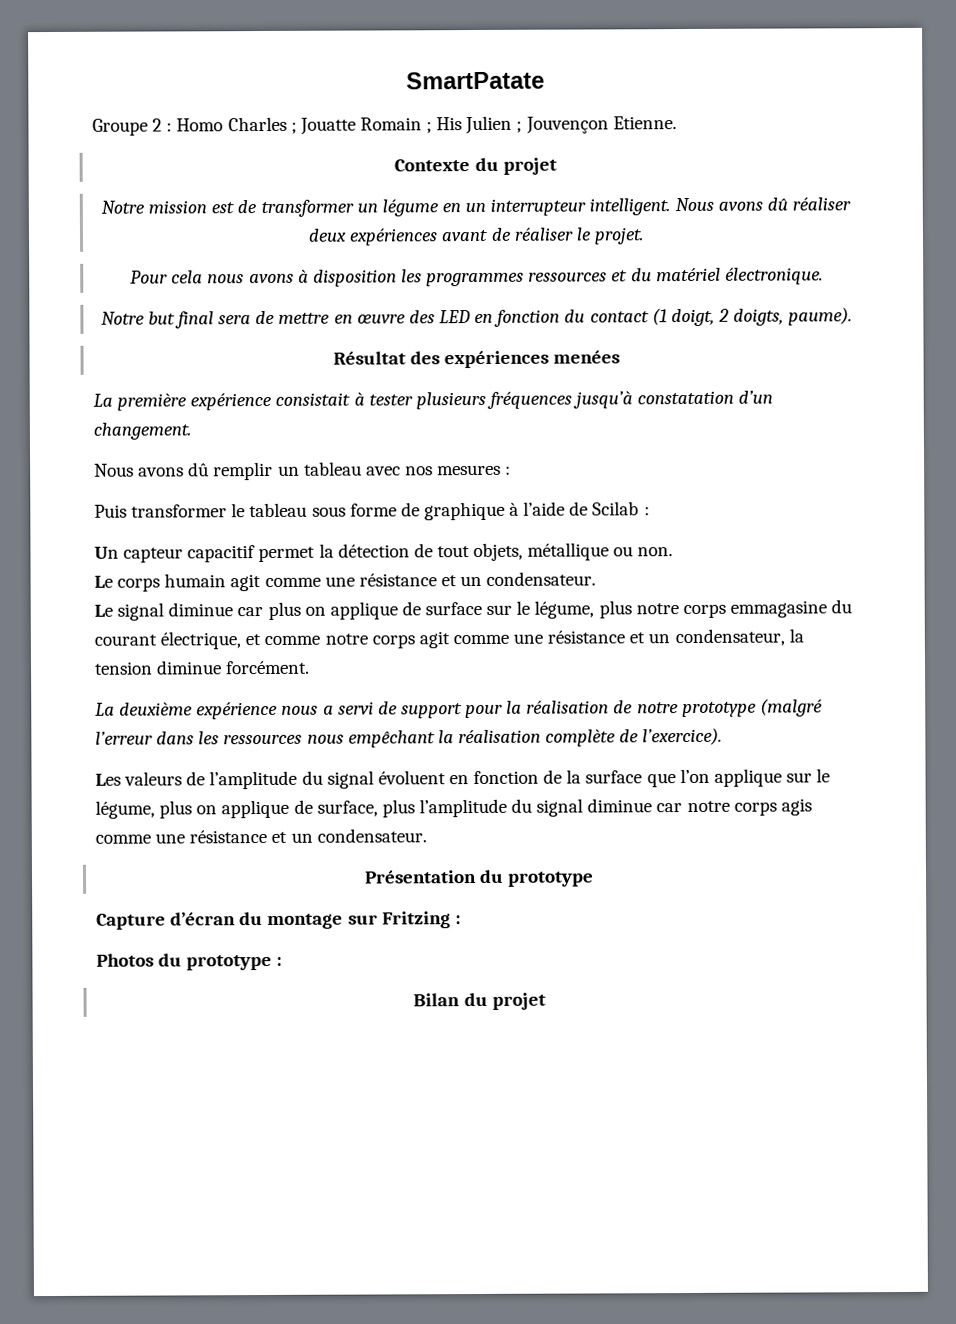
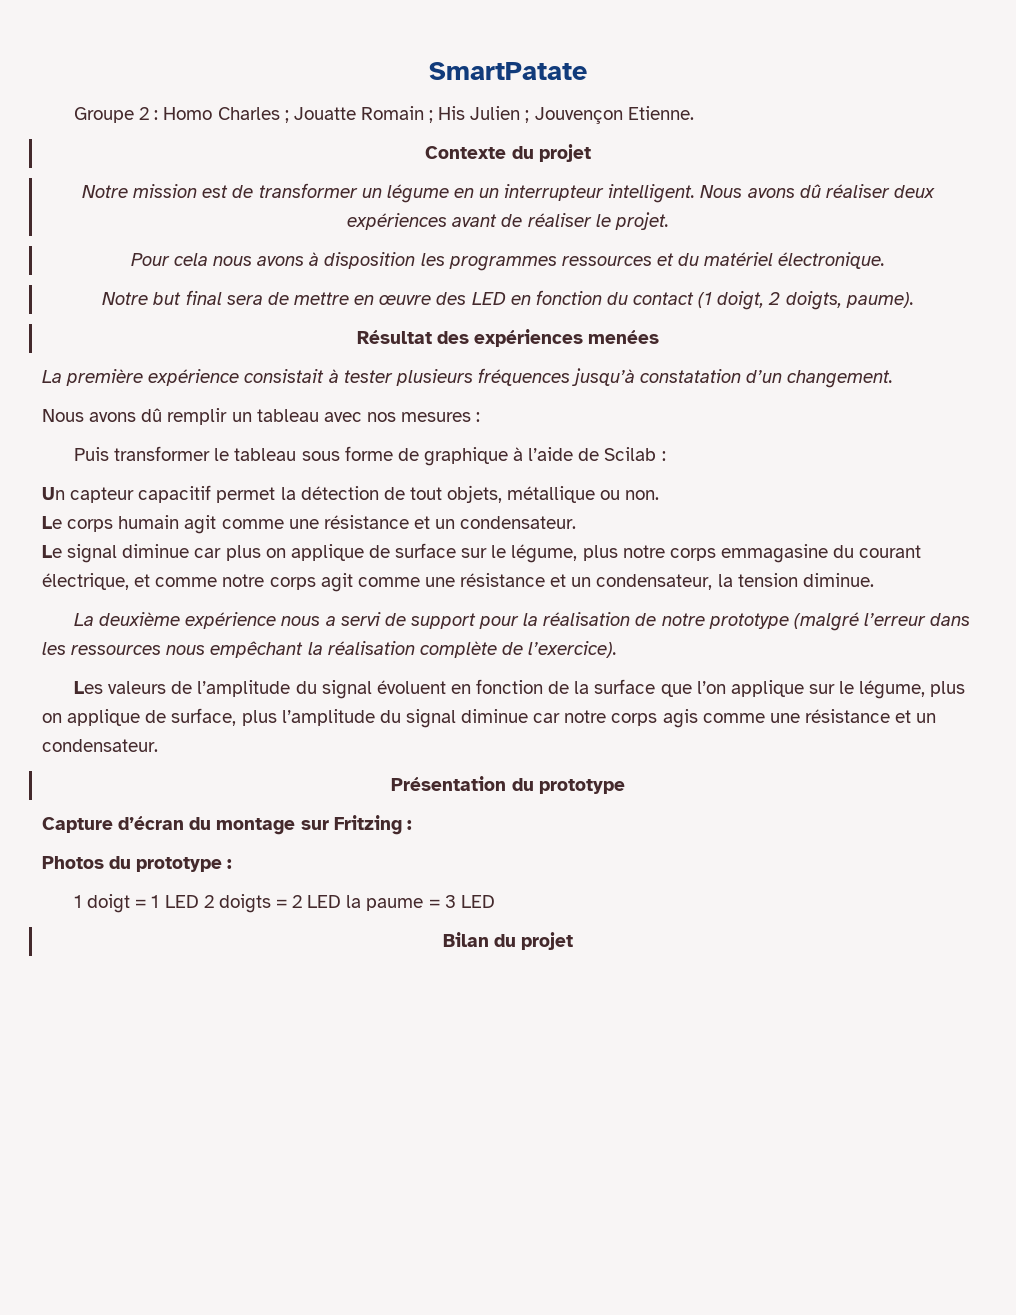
[156,660,311,675] diminue forcément. -> [802,573,874,587] diminue.
(283, 961) none -> [73,894,495,913] // 1 doigt = 1 LED 2 doigts = 2 LED la paume = 3 LED

